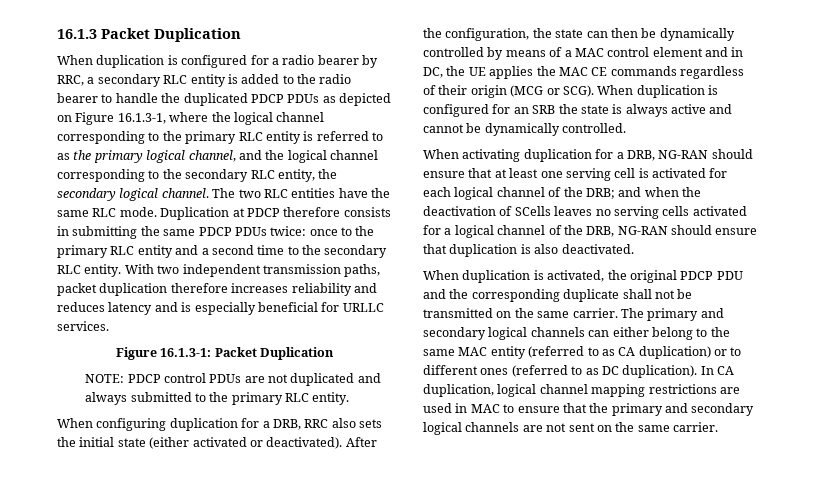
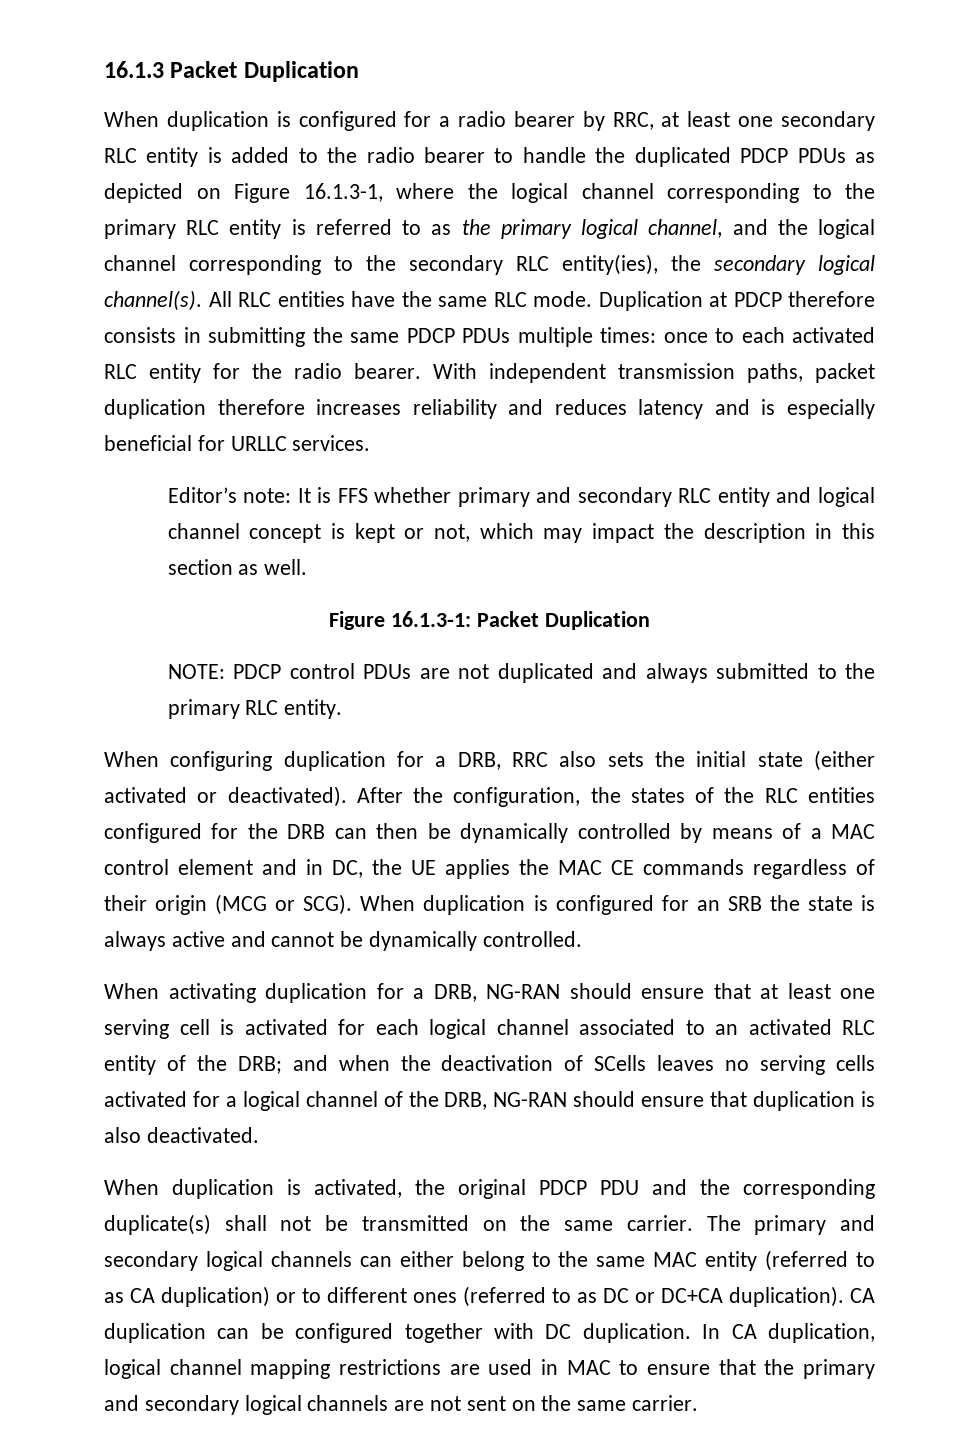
[87,77,95,84] a -> [661,111,774,127] at least one
[277,169,315,182] entity, -> [562,254,658,275] entity(ies),
[161,188,261,198] channel. The two -> [104,290,232,311] channel(s). All
[270,226,375,236] [57,245,388,258] [57,264,180,277] twice: once to the primary RLC entity and a second time to the secondary RLC entity. With two -> [517,327,875,347] [104,363,477,383] multiple times: once to each activated RLC entity for the radio bearer. With
(109, 326) none -> [167,487,875,507] [167,523,875,543] [167,559,308,575] // Editor’s note: It is FFS whether primary and secondary RLC entity and logical channel concept is kept or not, which may impact the description in this section as well.
[555,29,584,38] state -> [630,787,875,803] [104,823,326,843] states of the RLC entities configured for the DRB
(545, 192) none -> [579,1019,875,1035] [104,1055,156,1075] associated to an activated RLC entity
[563,289,620,302] duplicate -> [104,1214,211,1235] duplicate(s)
[622,365,698,378] duplication). -> [635,1286,875,1307] [104,1323,691,1343] or DC+CA duplication). CA duplication can be configured together with DC duplication.

